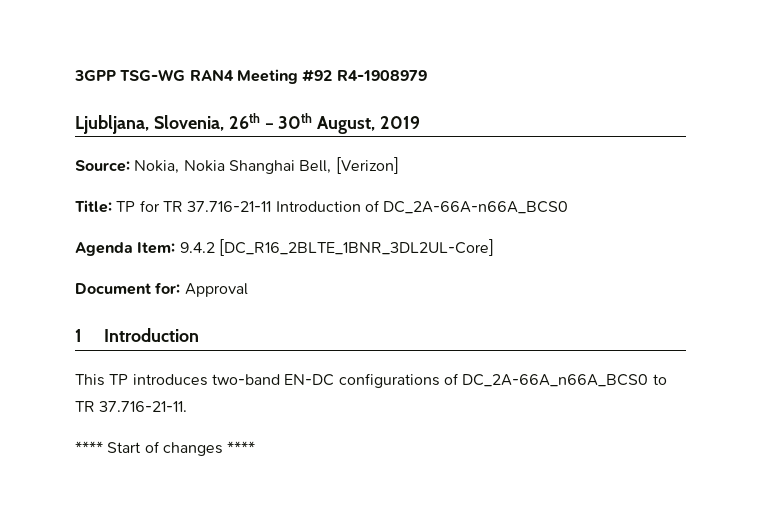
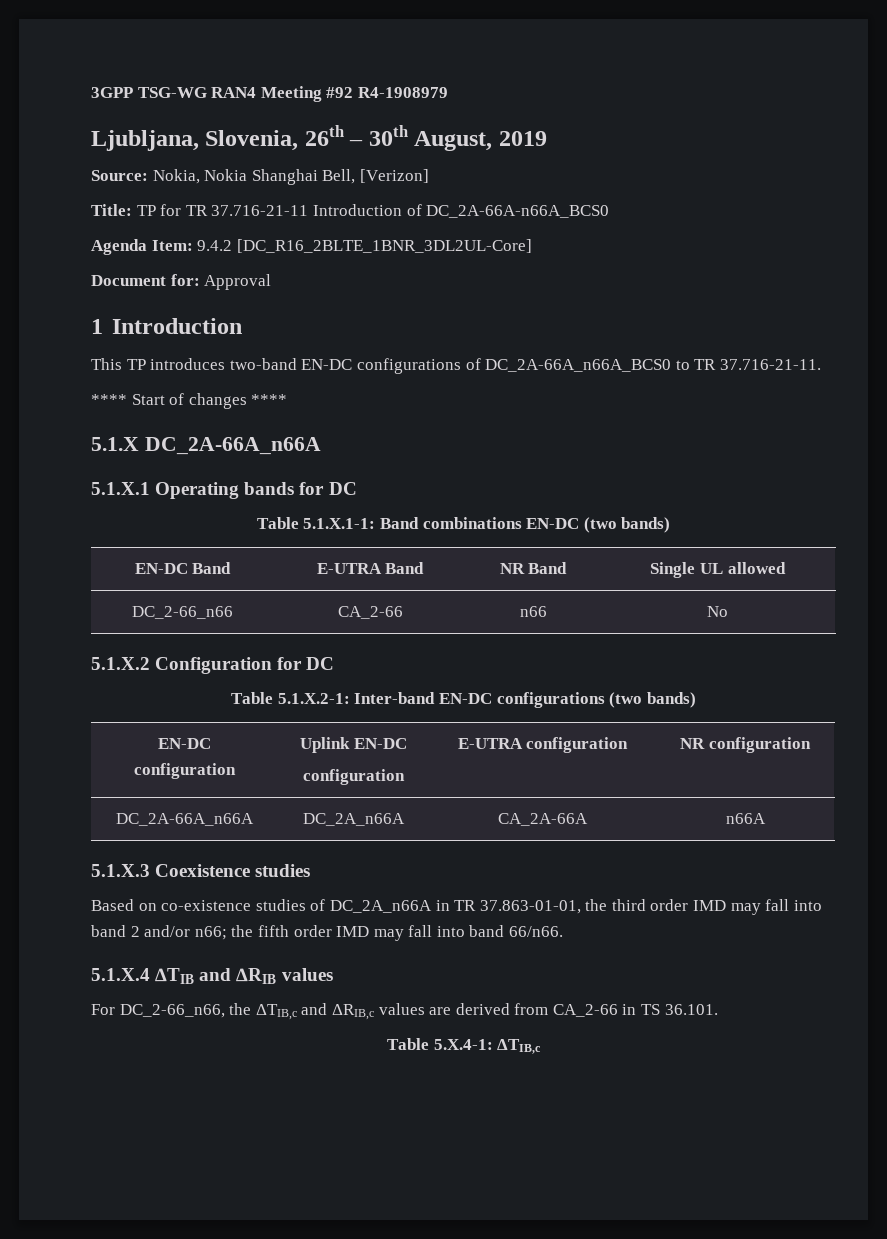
(256, 447) none -> [91,437,321,455] [91,482,357,499] [256,517,671,533] [134,562,232,574] [316,562,425,574] [499,562,568,574] [650,562,786,578] [132,606,233,619] [337,606,403,619] [519,606,547,617] [707,606,728,617] [91,657,335,674] [231,692,696,708] [158,738,211,749] [134,763,236,779] [300,737,407,753] [303,769,405,785] [457,737,629,753] [680,737,811,753] [116,813,254,826] [303,813,405,826] [498,813,588,826] [725,813,766,824] [91,864,311,877] [91,899,822,915] [91,925,564,941] [91,968,333,984] [91,1003,718,1020] [386,1038,542,1054] // 5.1.X DC_2A-66A_n66A // 5.1.X.1 Operating bands for DC // Table 5.1.X.1-1: Band combinations EN-DC (two bands) // EN-DC Band | E-UTRA Band | NR Band | Single UL allowed // DC_2-66_n66 | CA_2-66 | n66 | No // 5.1.X.2 Configuration for DC // Table 5.1.X.2-1: Inter-band EN-DC configurations (two bands) // EN-DC // configuration | Uplink EN-DC // configuration | E-UTRA configuration | NR configuration // DC_2A-66A_n66A | DC_2A_n66A | CA_2A-66A | n66A // 5.1.X.3 Coexistence studies // Based on co-existence studies of DC_2A_n66A in TR 37.863-01-01, the third order IMD may fall into band 2 and/or n66; the fifth order IMD may fall into band 66/n66. // 5.1.X.4 ∆TIB and ∆RIB values // For DC_2-66_n66, the ΔTIB,c and ΔRIB,c values are derived from CA_2-66 in TS 36.101. // Table 5.X.4-1: ΔTIB,c

